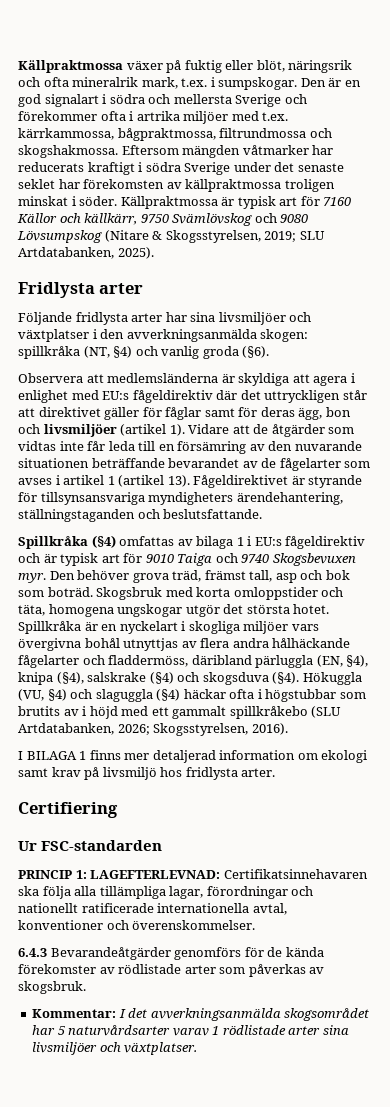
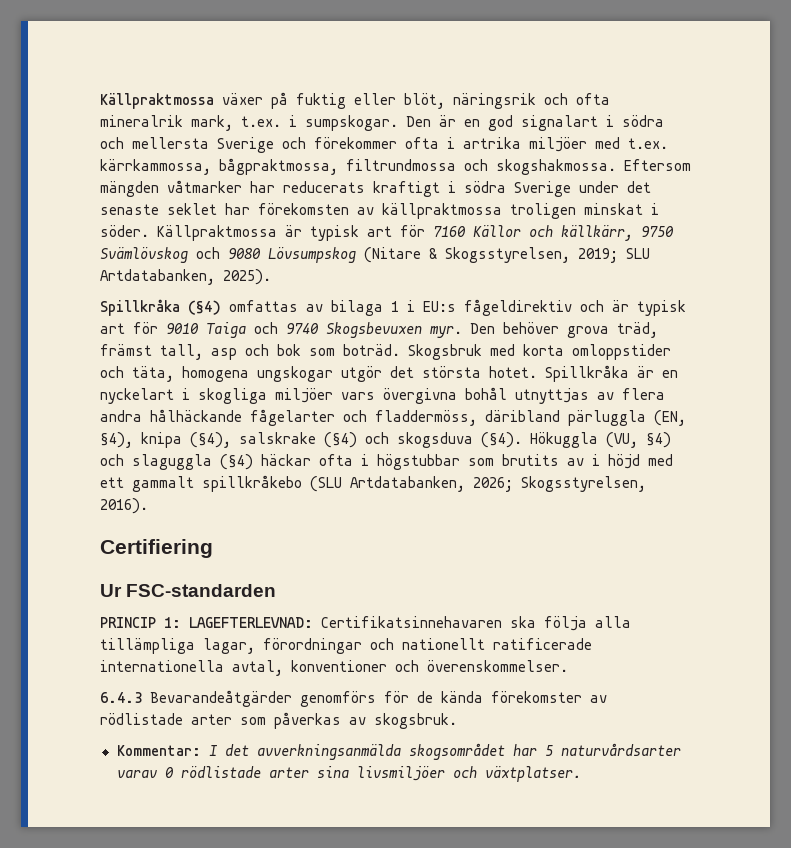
[18,282,144,298] [18,312,312,325] [18,329,309,342] [18,346,270,359] [18,373,355,386] [18,390,367,403] [18,407,351,420] [18,424,355,437] [18,441,362,454] [18,458,371,471] [18,475,363,488] [18,492,343,505] [18,509,263,522] // Fridlysta arter // Följande fridlysta arter har sina livsmiljöer och växtplatser i den avverkningsanmälda skogen: spillkråka (NT, §4) och vanlig groda (§6). // Observera att medlemsländerna är skyldiga att agera i enlighet med EU:s fågeldirektiv där det uttryckligen står att direktivet gäller för fåglar samt för deras ägg, bon och livsmiljöer (artikel 1). Vidare att de åtgärder som vidtas inte får leda till en försämring av den nuvarande situationen beträffande bevarandet av de fågelarter som avses i artikel 1 (artikel 13). Fågeldirektivet är styrande för tillsynsansvariga myndigheters ärendehantering, ställningstaganden och beslutsfattande. -> (271, 277) none
[18,750,368,763] [18,767,276,780] // I BILAGA 1 finns mer detaljerad information om ekologi samt krav på livsmiljö hos fridlysta arter. -> (148, 506) none
[212,1026,220,1035] 1 -> [164,767,173,778] 0

